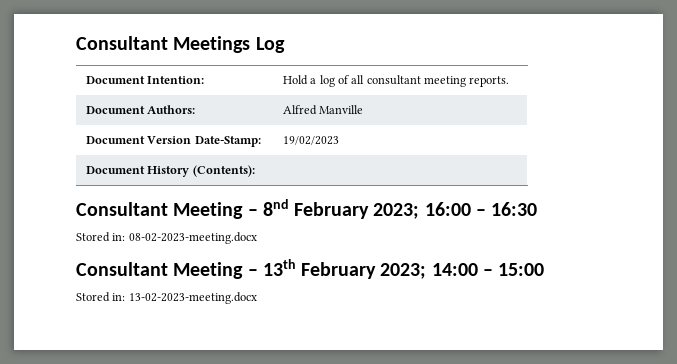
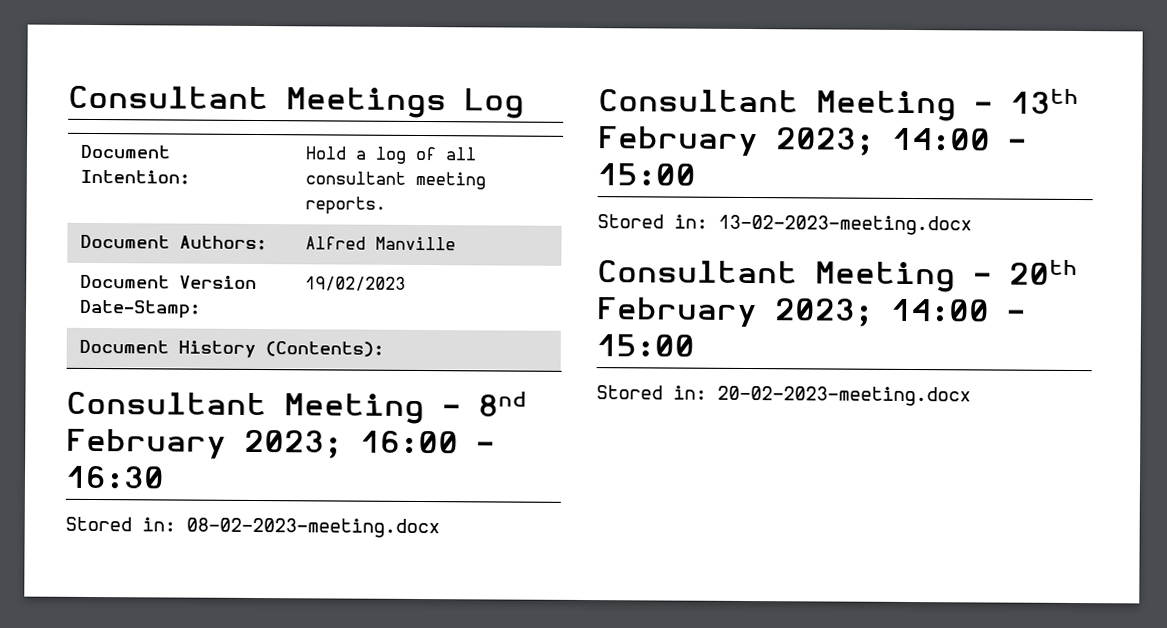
(257, 298) none -> [597,259,1078,293] [596,297,1026,328] [596,334,695,358] [596,385,971,407] // Consultant Meeting – 20th February 2023; 14:00 – 15:00 // Stored in: 20-02-2023-meeting.docx

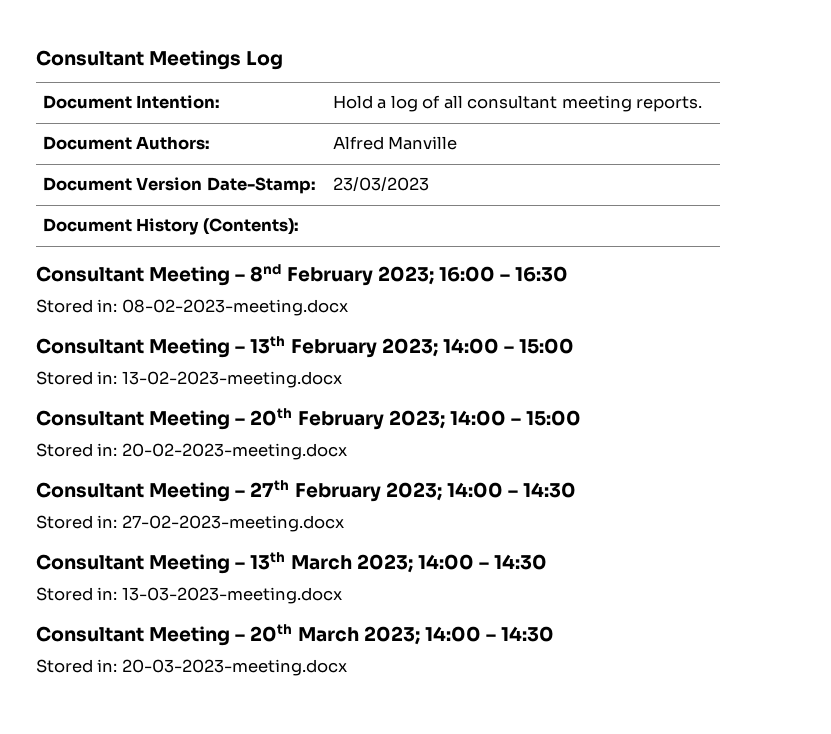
[305,276,407,291] 19/02/2023 -> [332,177,429,191] 23/03/2023
(971, 396) none -> [36,480,577,502] [36,515,344,532] [36,552,548,574] [36,587,342,604] [36,624,555,646] [36,659,347,676] // Consultant Meeting – 27th February 2023; 14:00 – 14:30 // Stored in: 27-02-2023-meeting.docx // Consultant Meeting – 13th March 2023; 14:00 – 14:30 // Stored in: 13-03-2023-meeting.docx // Consultant Meeting – 20th March 2023; 14:00 – 14:30 // Stored in: 20-03-2023-meeting.docx

